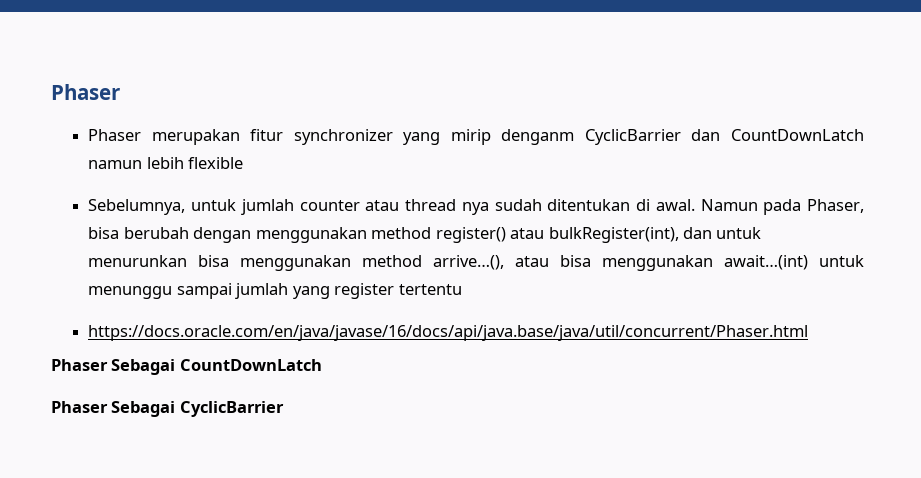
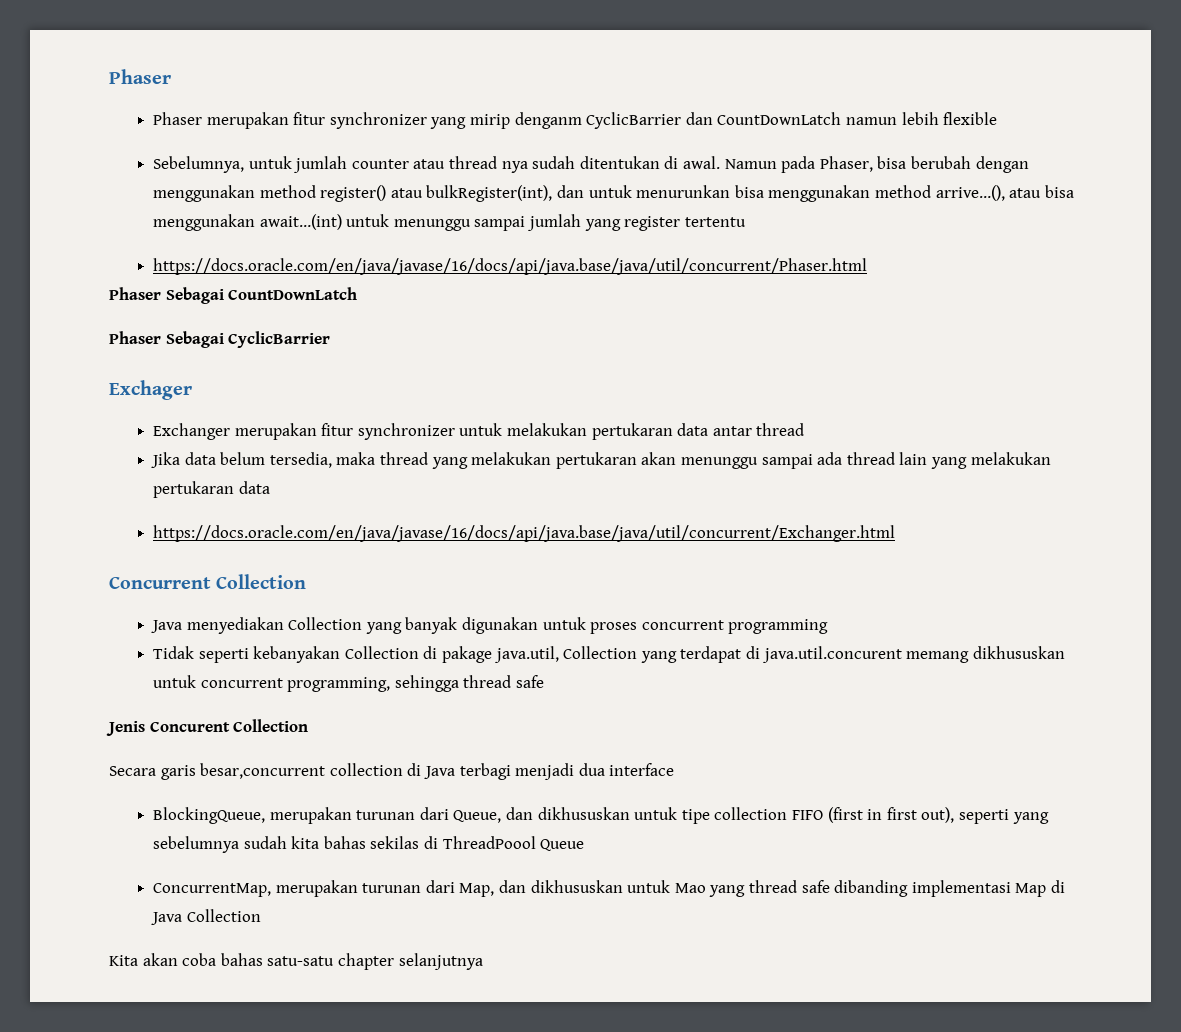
(284, 409) none -> [109,380,192,400] [153,423,805,440] [151,452,1051,469] [153,481,270,498] [153,525,896,542] [109,574,307,589] [151,617,829,634] [153,646,1065,663] [153,675,545,692] [106,719,309,736] [109,763,675,780] [153,807,1049,824] [153,836,585,853] [153,880,1065,897] [151,909,261,925] [109,953,483,970] // Exchager // Exchanger merupakan fitur synchronizer untuk melakukan pertukaran data antar thread // Jika data belum tersedia, maka thread yang melakukan pertukaran akan menunggu sampai ada thread lain yang melakukan pertukaran data // https://docs.oracle.com/en/java/javase/16/docs/api/java.base/java/util/concurrent/Exchanger.html // Concurrent Collection // Java menyediakan Collection yang banyak digunakan untuk proses concurrent programming // Tidak seperti kebanyakan Collection di pakage java.util, Collection yang terdapat di java.util.concurent memang dikhususkan untuk concurrent programming, sehingga thread safe // Jenis Concurent Collection // Secara garis besar,concurrent collection di Java terbagi menjadi dua interface // BlockingQueue, merupakan turunan dari Queue, dan dikhususkan untuk tipe collection FIFO (first in first out), seperti yang sebelumnya sudah kita bahas sekilas di ThreadPoool Queue // ConcurrentMap, merupakan turunan dari Map, dan dikhususkan untuk Mao yang thread safe dibanding implementasi Map di Java Collection // Kita akan coba bahas satu-satu chapter selanjutnya

